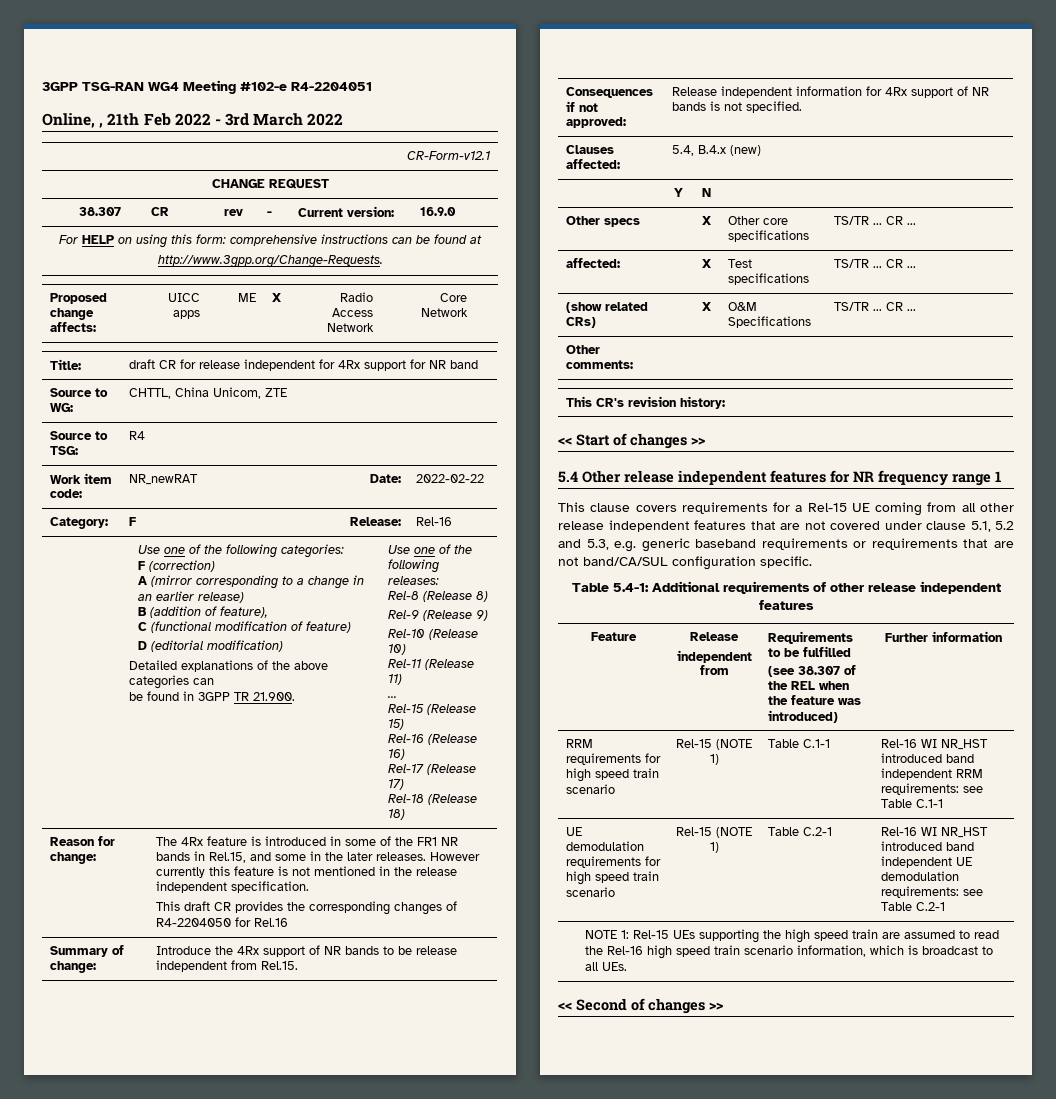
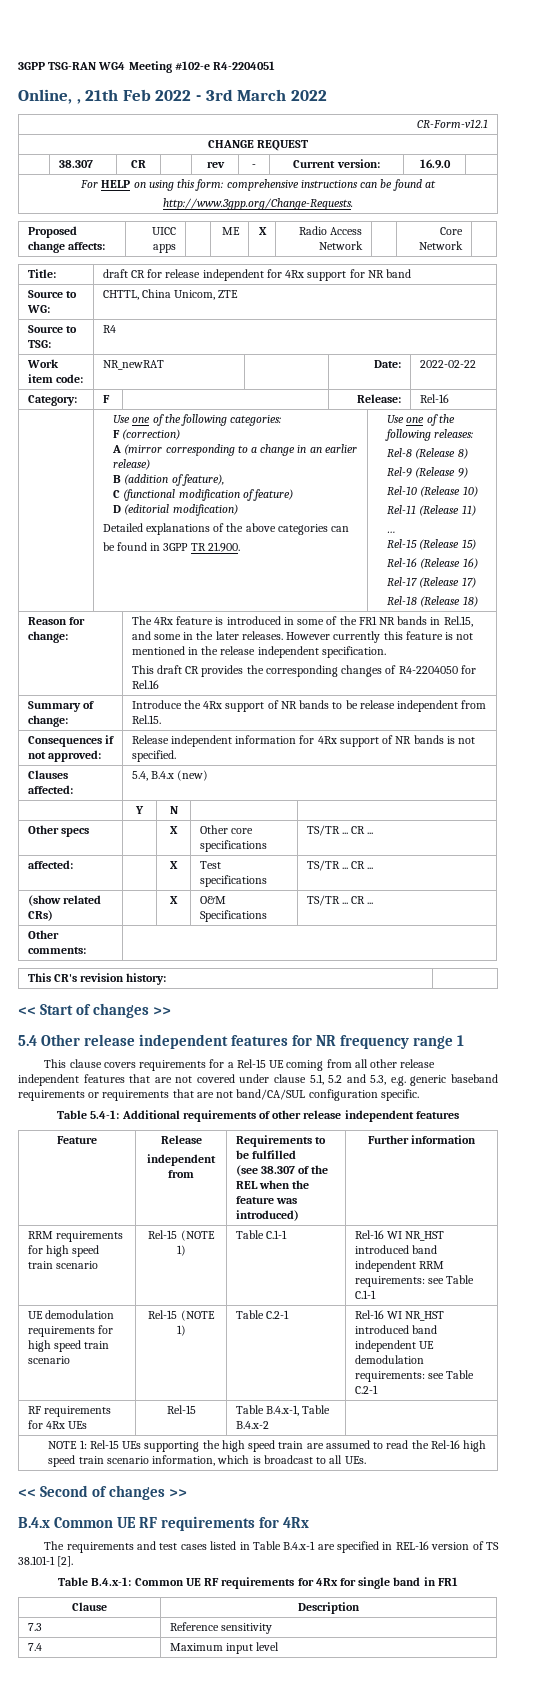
(945, 906) none -> [27,1406,111,1417] [27,1420,88,1429] [166,1405,196,1414] [235,1405,331,1416] [235,1421,269,1429] // RF requirements for 4Rx UEs | Rel-15 | Table B.4.x-1, Table B.4.x-2 |
(723, 1006) none -> [18,1516,310,1531] [44,1541,499,1553] [18,1556,74,1567] [58,1577,458,1589] [72,1602,107,1611] [298,1602,361,1614] [27,1623,42,1631] [169,1622,272,1634] [27,1643,42,1651] [169,1642,280,1654] // B.4.x Common UE RF requirements for 4Rx // The requirements and test cases listed in Table B.4.x-1 are specified in REL-16 version of TS 38.101-1 [2]. // Table B.4.x-1: Common UE RF requirements for 4Rx for single band in FR1 // Clause | Description // 7.3 | Reference sensitivity // 7.4 | Maximum input level

